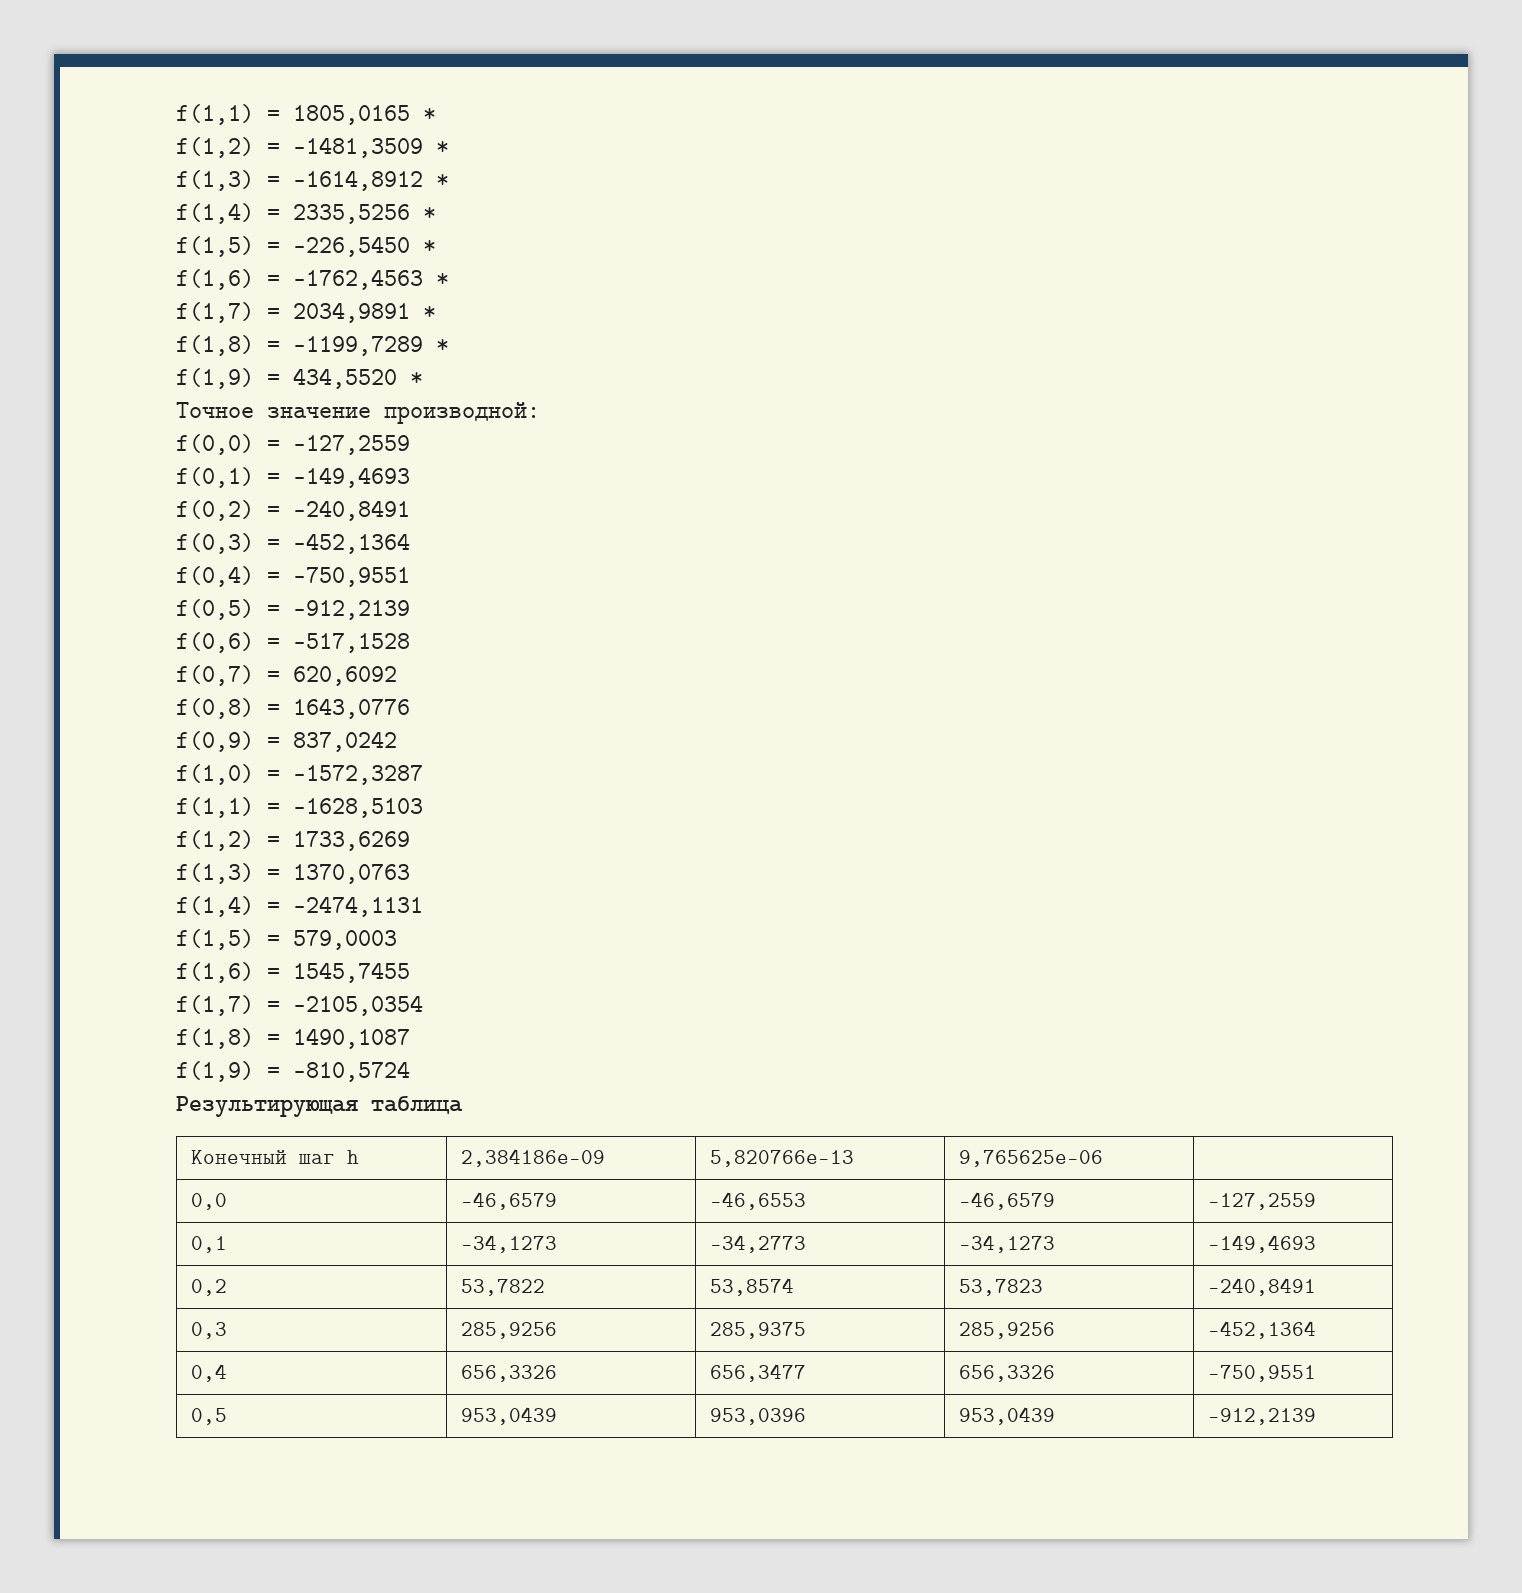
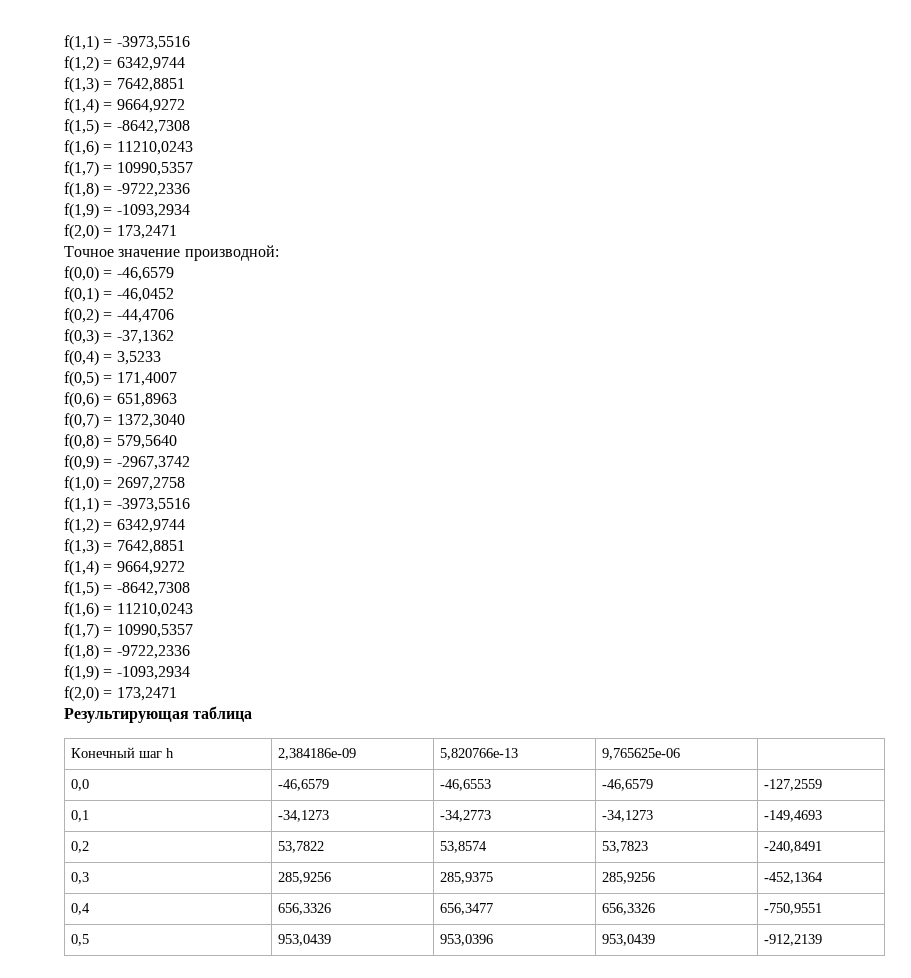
[176,104,436,125] [176,137,449,158] [176,170,449,191] [176,203,436,224] [176,236,436,257] [176,269,449,290] [176,302,436,323] [176,335,449,356] [176,368,423,389] f(1,1) = 1805,0165 * // f(1,2) = -1481,3509 * // f(1,3) = -1614,8912 * // f(1,4) = 2335,5256 * // f(1,5) = -226,5450 * // f(1,6) = -1762,4563 * // f(1,7) = 2034,9891 * // f(1,8) = -1199,7289 * // f(1,9) = 434,5520 * -> [64,35,190,51] [64,56,185,72] [64,77,185,93] [64,98,185,114] [64,119,190,135] [64,140,193,156] [64,161,193,177] [64,182,190,198] [64,203,190,219] [64,224,177,240] f(1,1) = -3973,5516 // f(1,2) = 6342,9744 // f(1,3) = 7642,8851 // f(1,4) = 9664,9272 // f(1,5) = -8642,7308 // f(1,6) = 11210,0243 // f(1,7) = 10990,5357 // f(1,8) = -9722,2336 // f(1,9) = -1093,2934 // f(2,0) = 173,2471
[293,435,410,455] -127,2559 -> [116,267,174,281] -46,6579
[293,467,410,488] -149,4693 -> [116,288,174,302] -46,0452
[293,500,410,521] -240,8491 -> [116,309,174,323] -44,4706
[293,533,410,554] -452,1364 -> [116,330,174,344] -37,1362
[293,567,410,587] -750,9551 -> [116,351,161,365] 3,5233
[293,600,410,620] -912,2139 -> [116,372,177,386] 171,4007
[293,633,410,653] -517,1528 -> [116,393,177,407] 651,8963
[293,666,397,686] 620,6092 -> [116,414,185,428] 1372,3040
[293,698,410,719] 1643,0776 -> [116,435,177,449] 579,5640
[293,731,397,752] 837,0242 -> [116,456,190,470] -2967,3742
[293,765,423,785] [176,797,423,818] [176,830,410,851] [176,863,410,884] [176,896,423,917] [176,929,397,950] [176,962,410,983] [176,995,423,1016] [176,1028,410,1049] [176,1061,410,1082] -1572,3287 // f(1,1) = -1628,5103 // f(1,2) = 1733,6269 // f(1,3) = 1370,0763 // f(1,4) = -2474,1131 // f(1,5) = 579,0003 // f(1,6) = 1545,7455 // f(1,7) = -2105,0354 // f(1,8) = 1490,1087 // f(1,9) = -810,5724 -> [116,477,185,491] [64,497,190,513] [64,518,185,534] [64,539,185,555] [64,560,185,576] [64,581,190,597] [64,602,193,618] [64,623,193,639] [64,644,190,660] [64,665,190,681] [64,686,177,702] 2697,2758 // f(1,1) = -3973,5516 // f(1,2) = 6342,9744 // f(1,3) = 7642,8851 // f(1,4) = 9664,9272 // f(1,5) = -8642,7308 // f(1,6) = 11210,0243 // f(1,7) = 10990,5357 // f(1,8) = -9722,2336 // f(1,9) = -1093,2934 // f(2,0) = 173,2471

